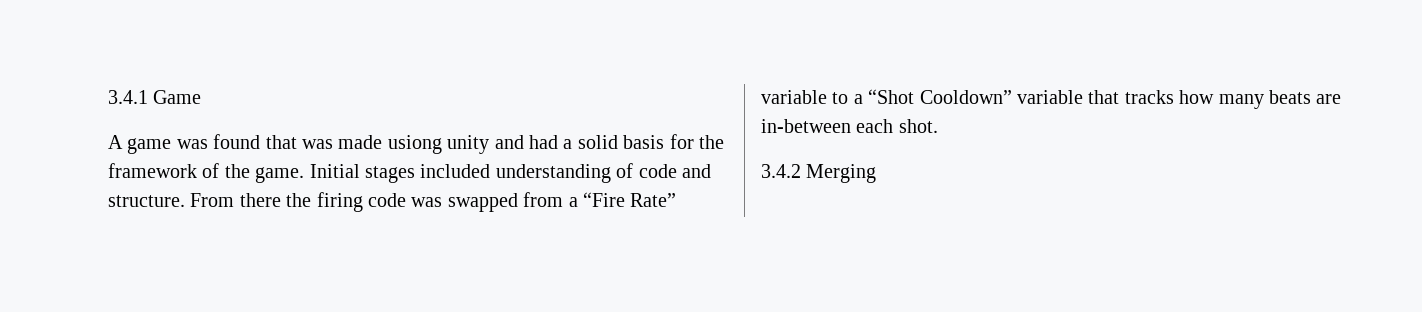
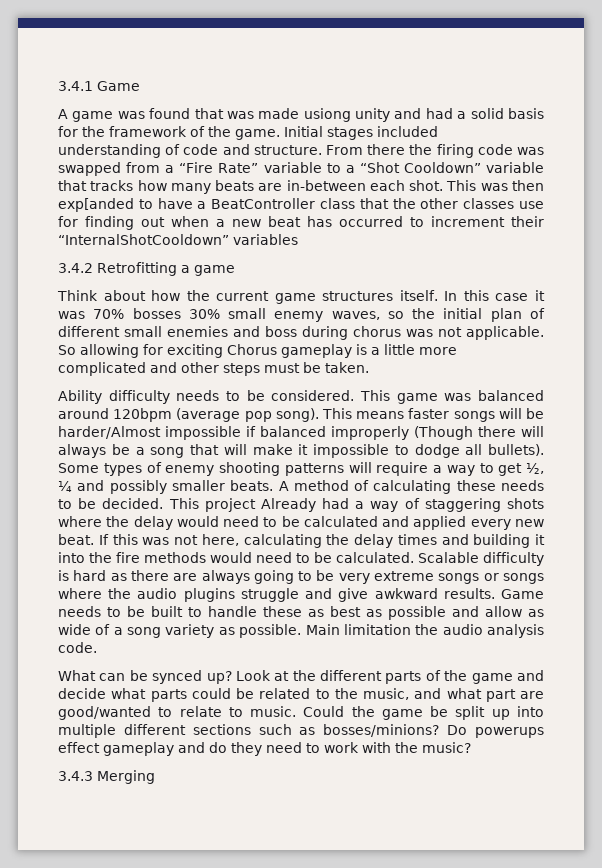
[761,164,801,178] // 3.4.2 -> [446,180,544,191] [58,198,545,212] [58,216,544,230] [58,234,298,245] [58,262,235,276] [57,290,545,304] [58,308,545,322] [58,326,544,340] [58,344,457,358] [58,362,369,376] [58,390,544,404] [58,408,544,422] [58,426,544,440] [58,444,544,458] [58,462,544,476] [58,480,544,494] [58,498,544,512] [58,516,544,530] [58,534,545,548] [58,552,544,566] [58,570,545,584] [58,588,544,602] [58,606,544,620] [58,624,544,638] [58,642,97,653] [58,670,544,684] [58,688,544,702] [58,706,544,720] [58,724,544,738] [58,742,471,756] [58,771,93,781] This was then exp[anded to have a BeatController class that the other classes use for finding out when a new beat has occurred to increment their “InternalShotCooldown” variables // 3.4.2 Retrofitting a game // Think about how the current game structures itself. In this case it was 70% bosses 30% small enemy waves, so the initial plan of different small enemies and boss during chorus was not applicable. So allowing for exciting Chorus gameplay is a little more complicated and other steps must be taken. // Ability difficulty needs to be considered. This game was balanced around 120bpm (average pop song). This means faster songs will be harder/Almost impossible if balanced improperly (Though there will always be a song that will make it impossible to dodge all bullets). Some types of enemy shooting patterns will require a way to get ½, ¼ and possibly smaller beats. A method of calculating these needs to be decided. This project Already had a way of staggering shots where the delay would need to be calculated and applied every new beat. If this was not here, calculating the delay times and building it into the fire methods would need to be calculated. Scalable difficulty is hard as there are always going to be very extreme songs or songs where the audio plugins struggle and give awkward results. Game needs to be built to handle these as best as possible and allow as wide of a song variety as possible. Main limitation the audio analysis code. // What can be synced up? Look at the different parts of the game and decide what parts could be related to the music, and what part are good/wanted to relate to music. Could the game be split up into multiple different sections such as bosses/minions? Do powerups effect gameplay and do they need to work with the music? // 3.4.3

